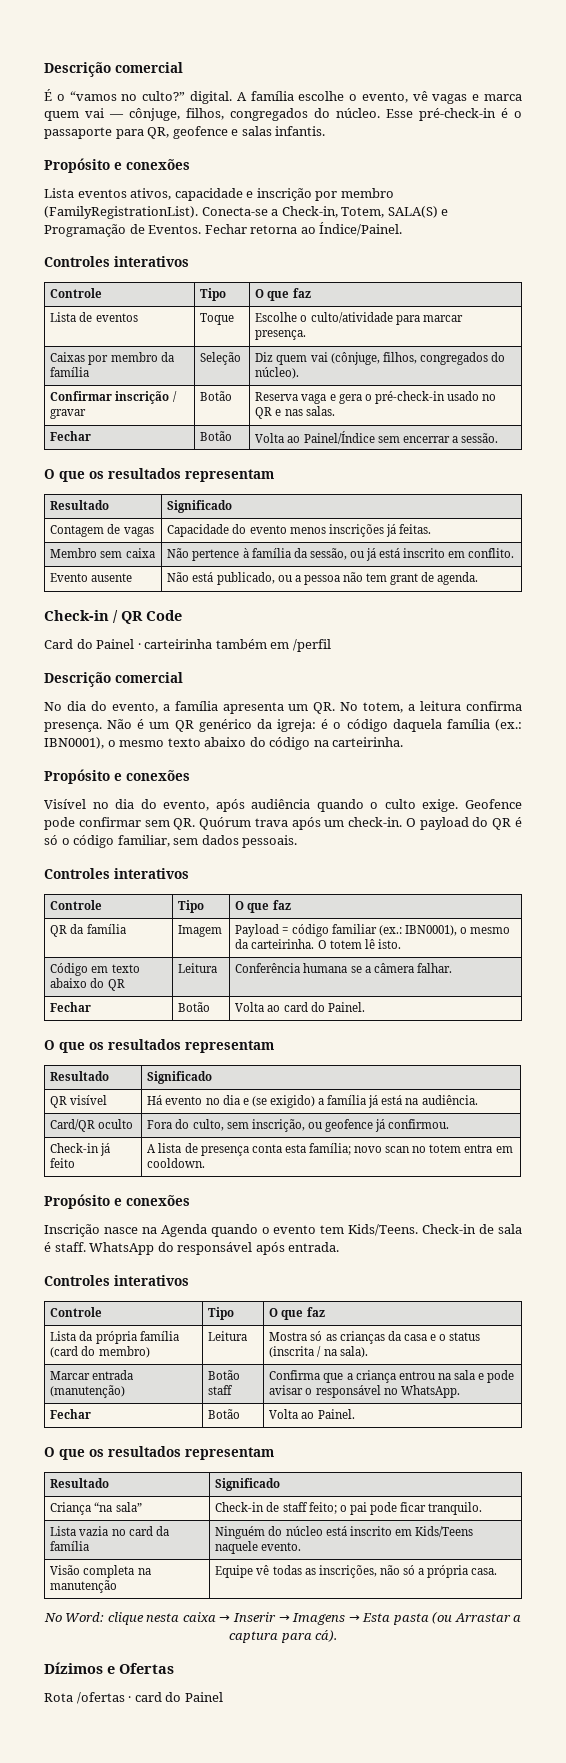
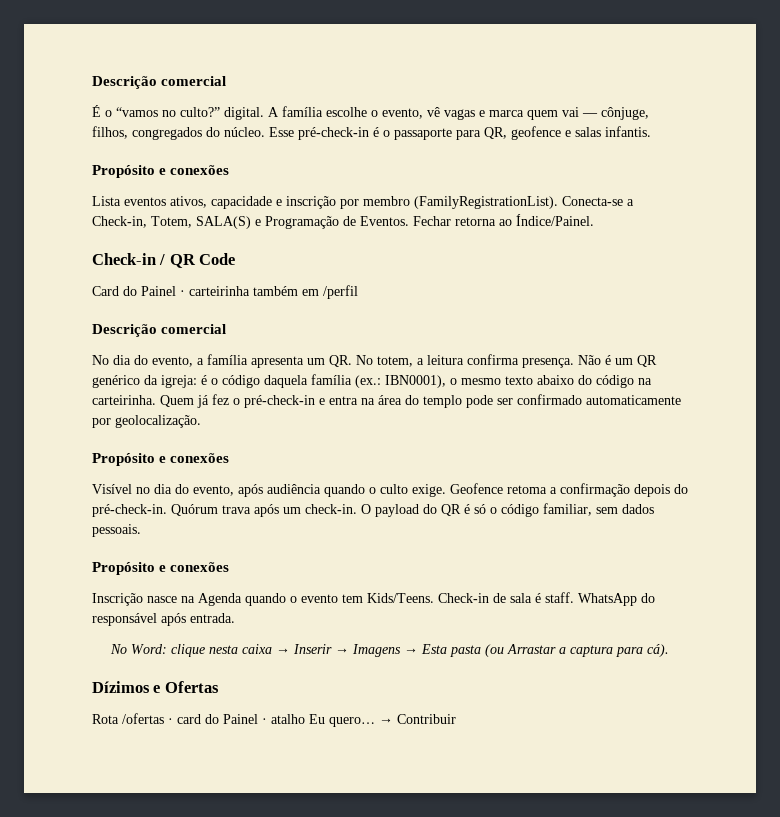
[44,256,189,267] [50,288,103,298] [200,288,227,301] [255,288,311,301] [50,312,138,322] [200,313,235,325] [255,312,463,325] [255,330,307,340] [50,352,174,365] [50,367,90,377] [200,352,242,365] [255,352,505,365] [255,367,300,379] [50,391,177,404] [50,409,87,419] [200,391,233,401] [255,391,497,404] [255,406,335,419] [50,431,92,441] [200,431,233,441] [255,431,498,444] [44,468,274,482] [50,500,110,510] [167,500,233,513] [50,524,154,537] [167,524,431,537] [50,548,155,558] [167,548,515,561] [50,573,133,582] [167,572,479,585] // Controles interativos // Controle | Tipo | O que faz // Lista de eventos | Toque | Escolhe o culto/atividade para marcar presença. // Caixas por membro da família | Seleção | Diz quem vai (cônjuge, filhos, congregados do núcleo). // Confirmar inscrição / gravar | Botão | Reserva vaga e gera o pré-check-in usado no QR e nas salas. // Fechar | Botão | Volta ao Painel/Índice sem encerrar a sessão. // O que os resultados representam // Resultado | Significado // Contagem de vagas | Capacidade do evento menos inscrições já feitas. // Membro sem caixa | Não pertence à família da sessão, ou já está inscrito em conflito. // Evento ausente | Não está publicado, ou a pessoa não tem grant de agenda. -> (594, 220) none
(404, 742) none -> [160,394,681,408] [92,415,201,428] Quem já fez o pré-check-in e entra na área do templo pode ser confirmado automaticamente por geolocalização.
[44,817,196,830] pode confirmar sem QR. -> [507,483,688,497] [92,504,167,517] retoma a confirmação depois do pré-check-in.
[44,868,189,879] [50,900,103,910] [178,900,205,913] [235,900,291,913] [50,924,126,937] [178,925,223,937] [235,924,511,937] [235,939,401,949] [50,963,140,976] [50,978,125,991] [178,963,218,973] [235,963,452,973] [50,1002,92,1012] [178,1002,211,1012] [235,1002,365,1012] [44,1039,274,1053] [50,1071,110,1081] [147,1071,213,1084] [50,1095,108,1108] [147,1095,478,1108] [50,1119,134,1132] [147,1119,450,1132] [50,1143,111,1156] [50,1158,76,1168] [147,1143,513,1156] [147,1158,206,1168] // Controles interativos // Controle | Tipo | O que faz // QR da família | Imagem | Payload = código familiar (ex.: IBN0001), o mesmo da carteirinha. O totem lê isto. // Código em texto abaixo do QR | Leitura | Conferência humana se a câmera falhar. // Fechar | Botão | Volta ao card do Painel. // O que os resultados representam // Resultado | Significado // QR visível | Há evento no dia e (se exigido) a família já está na audiência. // Card/QR oculto | Fora do culto, sem inscrição, ou geofence já confirmou. // Check-in já feito | A lista de presença conta esta família; novo scan no totem entra em cooldown. -> (141, 530) none
[44,1275,189,1286] [50,1307,103,1317] [208,1307,235,1320] [269,1307,325,1320] [50,1331,179,1344] [50,1346,150,1358] [208,1331,248,1341] [269,1331,481,1344] [269,1346,368,1358] [50,1370,134,1380] [50,1385,126,1398] [208,1370,241,1380] [208,1385,234,1395] [269,1370,515,1383] [269,1385,460,1398] [50,1409,92,1419] [208,1409,241,1419] [269,1409,355,1419] [44,1446,274,1460] [50,1478,110,1488] [215,1478,281,1491] [50,1502,142,1515] [215,1502,483,1515] [50,1526,169,1536] [50,1541,90,1551] [215,1526,473,1539] [215,1541,302,1554] [50,1565,151,1578] [50,1580,118,1593] [215,1565,498,1578] // Controles interativos // Controle | Tipo | O que faz // Lista da própria família (card do membro) | Leitura | Mostra só as crianças da casa e o status (inscrita / na sala). // Marcar entrada (manutenção) | Botão staff | Confirma que a criança entrou na sala e pode avisar o responsável no WhatsApp. // Fechar | Botão | Volta ao Painel. // O que os resultados representam // Resultado | Significado // Criança “na sala” | Check-in de staff feito; o pai pode ficar tranquilo. // Lista vazia no card da família | Ninguém do núcleo está inscrito em Kids/Teens naquele evento. // Visão completa na manutenção | Equipe vê todas as inscrições, não só a própria casa. -> (235, 618) none
(223, 1697) none -> [262,714,456,727] · atalho Eu quero… → Contribuir

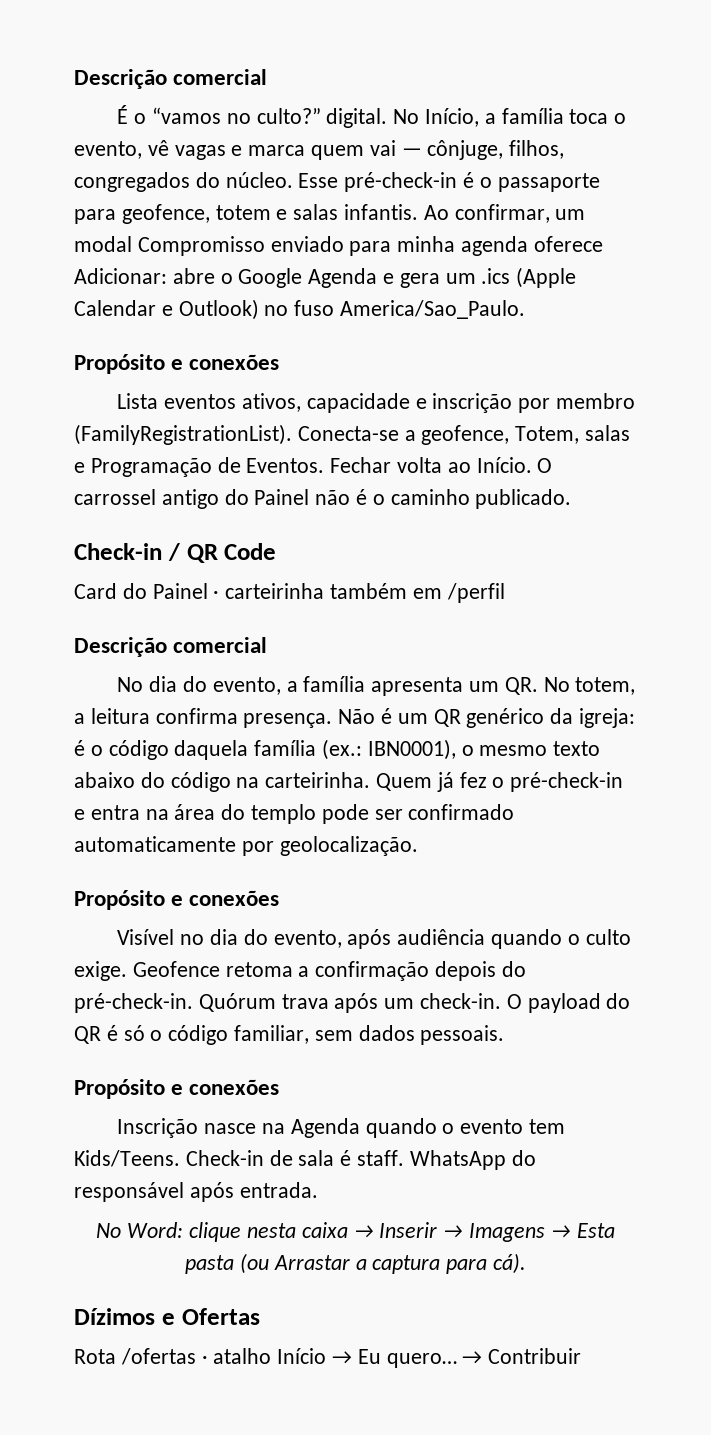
[268,106,367,117] A família escolhe -> [393,108,609,127] No Início, a família toca
[484,126,561,140] QR, geofence -> [121,204,271,224] geofence, totem
(651, 131) none -> [423,204,586,223] [74,236,603,256] [74,267,577,288] [74,299,526,320] Ao confirmar, um modal Compromisso enviado para minha agenda oferece Adicionar: abre o Google Agenda e gera um .ics (Apple Calendar e Outlook) no fuso America/Sao_Paulo.
[92,216,251,229] Check-in, Totem, SALA(S) -> [421,425,631,445] geofence, Totem, salas
[455,214,594,226] retorna ao Índice/Painel. -> [397,457,553,473] [74,489,572,509] volta ao Início. O carrossel antigo do Painel não é o caminho publicado.
[177,714,305,724] card do Painel · atalho -> [213,1348,353,1364] atalho Início →

